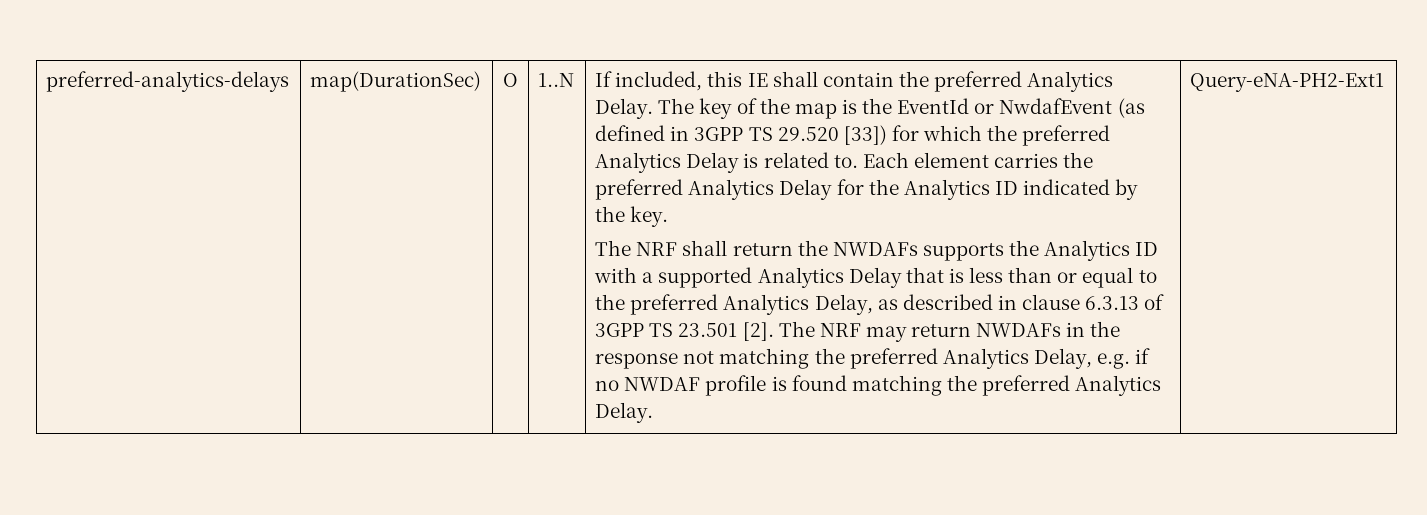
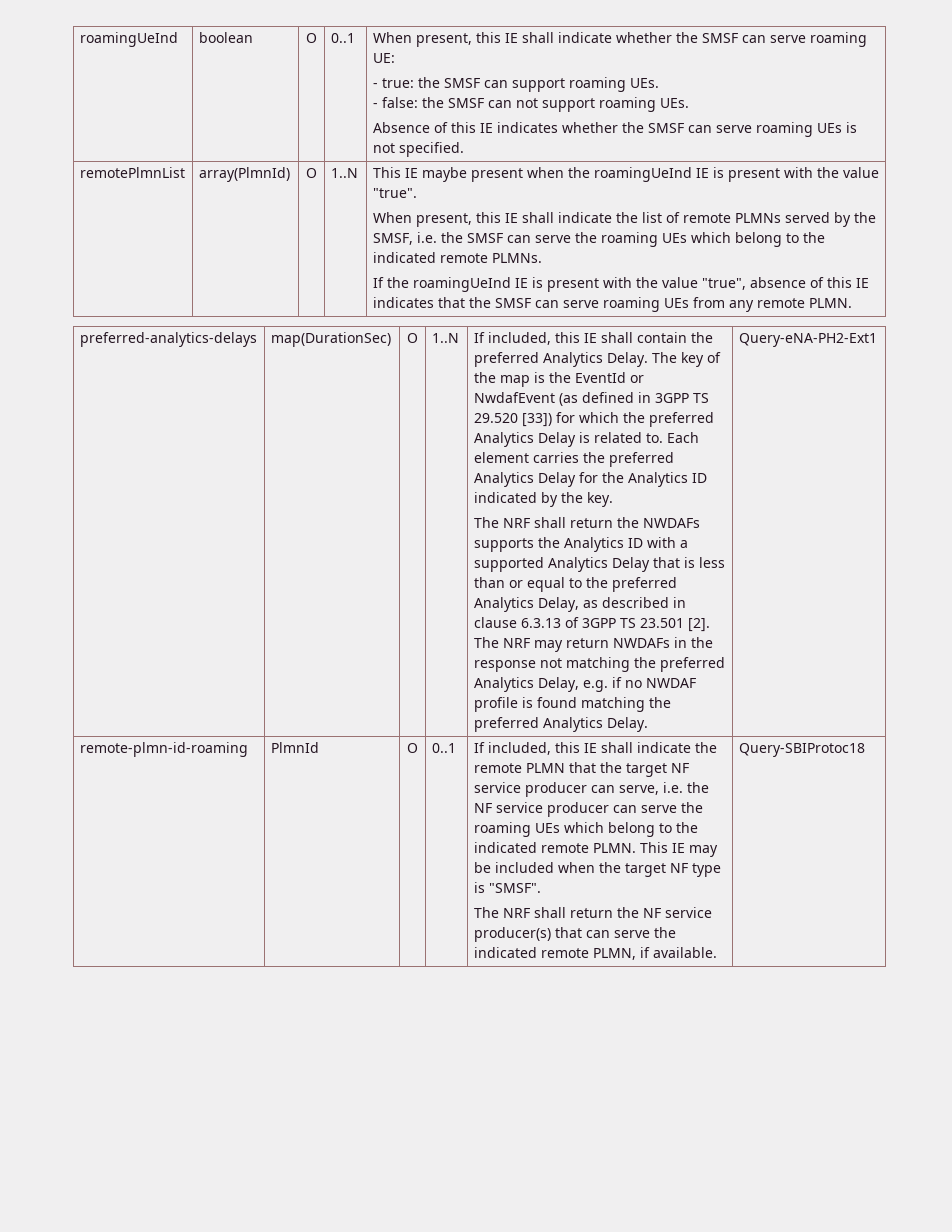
(46, 81) none -> [79,32,178,47] [198,32,253,43] [306,33,317,43] [330,33,355,43] [372,32,867,47] [372,53,395,63] [372,77,659,92] [372,97,689,112] [372,122,857,137] [372,142,464,157] [79,167,185,178] [198,167,290,182] [306,168,317,178] [330,168,358,178] [372,167,879,182] [372,188,417,198] [372,212,876,227] [372,232,825,247] [372,252,542,263] [372,277,869,292] [372,297,852,312] roamingUeInd | boolean | O | 0..1 | When present, this IE shall indicate whether the SMSF can serve roaming UE: // - true: the SMSF can support roaming UEs. // - false: the SMSF can not support roaming UEs. // Absence of this IE indicates whether the SMSF can serve roaming UEs is not specified. // remotePlmnList | array(PlmnId) | O | 1..N | This IE maybe present when the roamingUeInd IE is present with the value "true". // When present, this IE shall indicate the list of remote PLMNs served by the SMSF, i.e. the SMSF can serve the roaming UEs which belong to the indicated remote PLMNs. // If the roamingUeInd IE is present with the value "true", absence of this IE indicates that the SMSF can serve roaming UEs from any remote PLMN. //
(1385, 82) none -> [79,742,248,757] [270,742,319,753] [407,743,418,753] [431,743,456,753] [473,742,717,755] [473,762,689,777] [473,782,709,797] [473,802,703,817] [473,822,698,837] [473,842,718,857] [473,862,721,877] [473,882,541,893] [473,907,712,918] [473,927,676,942] [473,947,717,960] [738,743,865,757] // remote-plmn-id-roaming | PlmnId | O | 0..1 | If included, this IE shall indicate the remote PLMN that the target NF service producer can serve, i.e. the NF service producer can serve the roaming UEs which belong to the indicated remote PLMN. This IE may be included when the target NF type is "SMSF". // The NRF shall return the NF service producer(s) that can serve the indicated remote PLMN, if available. | Query-SBIProtoc18

